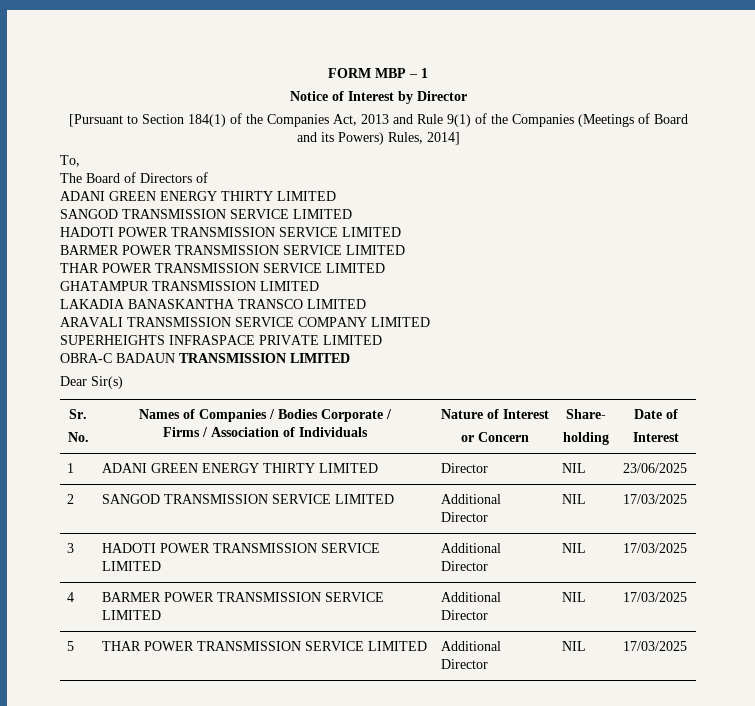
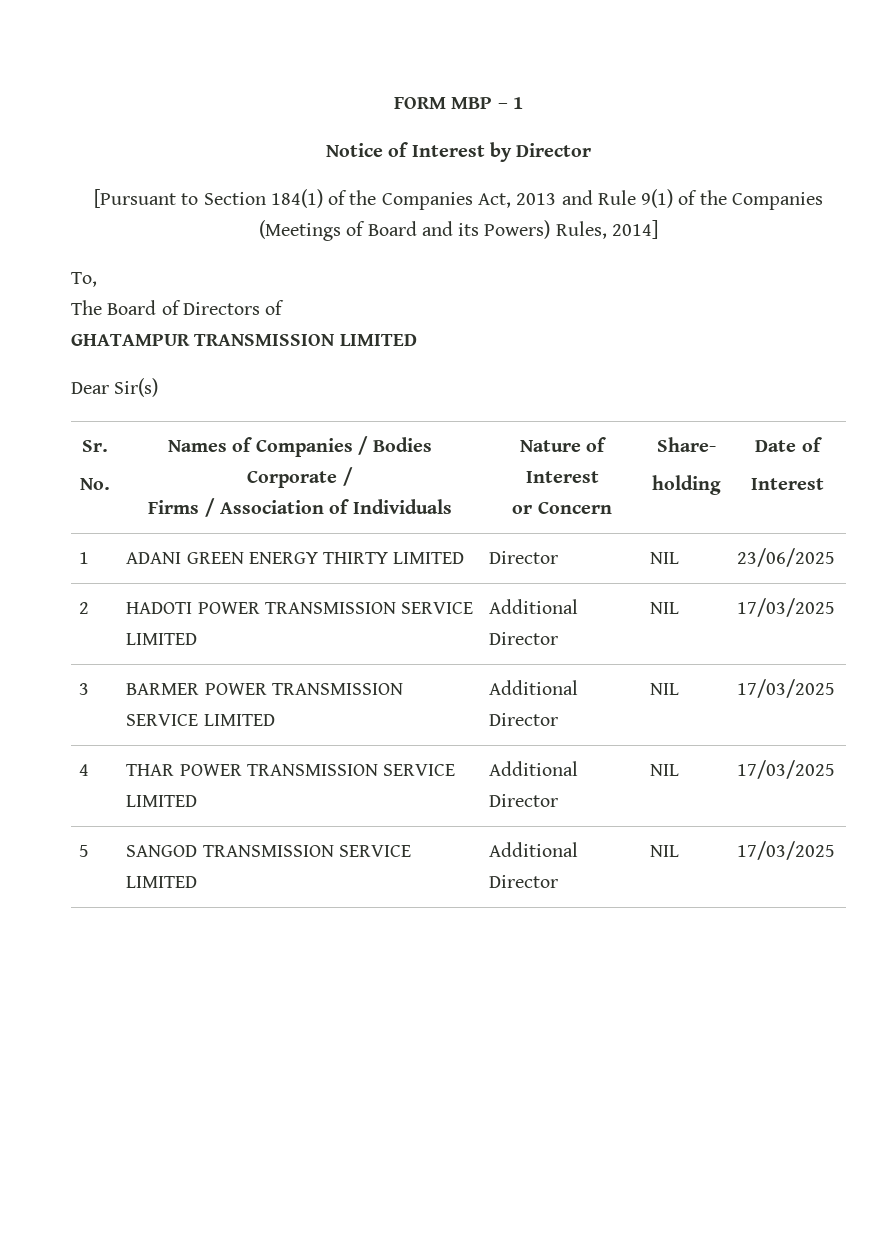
[60,191,336,201] [60,209,352,219] [60,227,401,237] [60,245,405,255] [60,263,385,273] [60,281,319,291] [60,299,366,309] [60,317,430,327] [60,335,382,345] [60,353,175,363] ADANI GREEN ENERGY THIRTY LIMITED // SANGOD TRANSMISSION SERVICE LIMITED // HADOTI POWER TRANSMISSION SERVICE LIMITED // BARMER POWER TRANSMISSION SERVICE LIMITED // THAR POWER TRANSMISSION SERVICE LIMITED // GHATAMPUR TRANSMISSION LIMITED // LAKADIA BANASKANTHA TRANSCO LIMITED // ARAVALI TRANSMISSION SERVICE COMPANY LIMITED // SUPERHEIGHTS INFRASPACE PRIVATE LIMITED // OBRA-C BADAUN -> [71,334,190,346] GHATAMPUR
[101,494,160,504] SANGOD -> [126,602,260,614] HADOTI POWER
[101,543,156,553] HADOTI -> [126,683,200,695] BARMER
[101,592,161,602] BARMER -> [126,764,175,776] THAR
[101,641,194,651] THAR POWER -> [126,845,198,857] SANGOD

